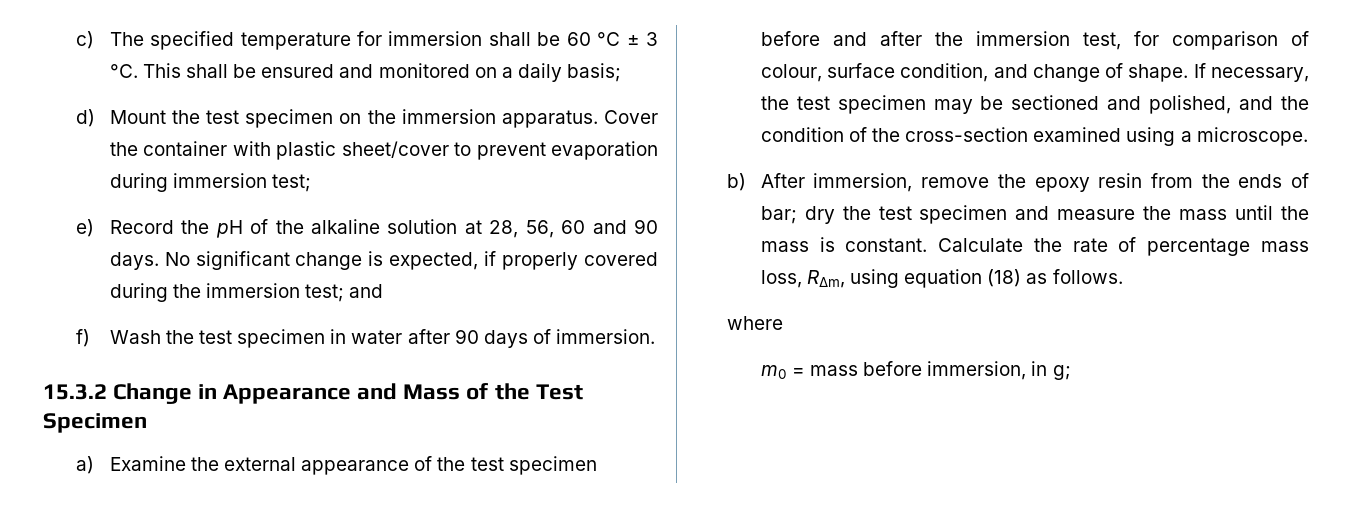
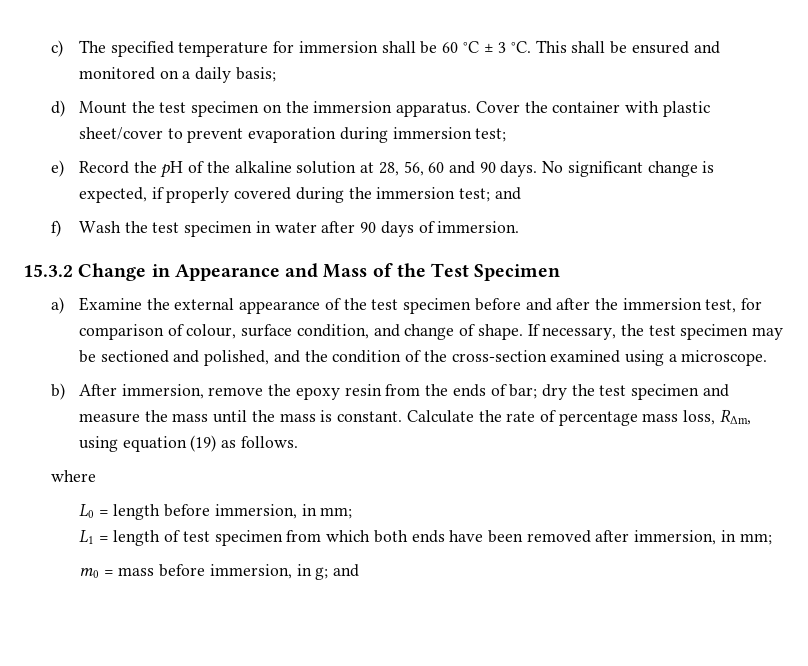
[987,269,1022,287] (18) -> [190,435,217,452] (19)
(784, 323) none -> [79,504,353,520] [79,530,772,546] // L0 = length before immersion, in mm; // L1 = length of test specimen from which both ends have been removed after immersion, in mm;
(1071, 372) none -> [333,564,360,577] and

